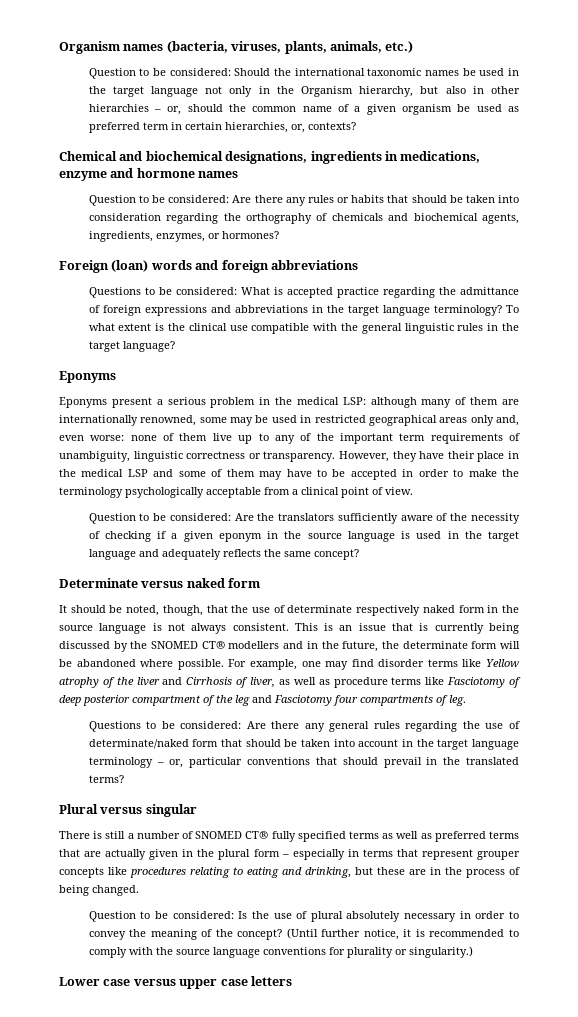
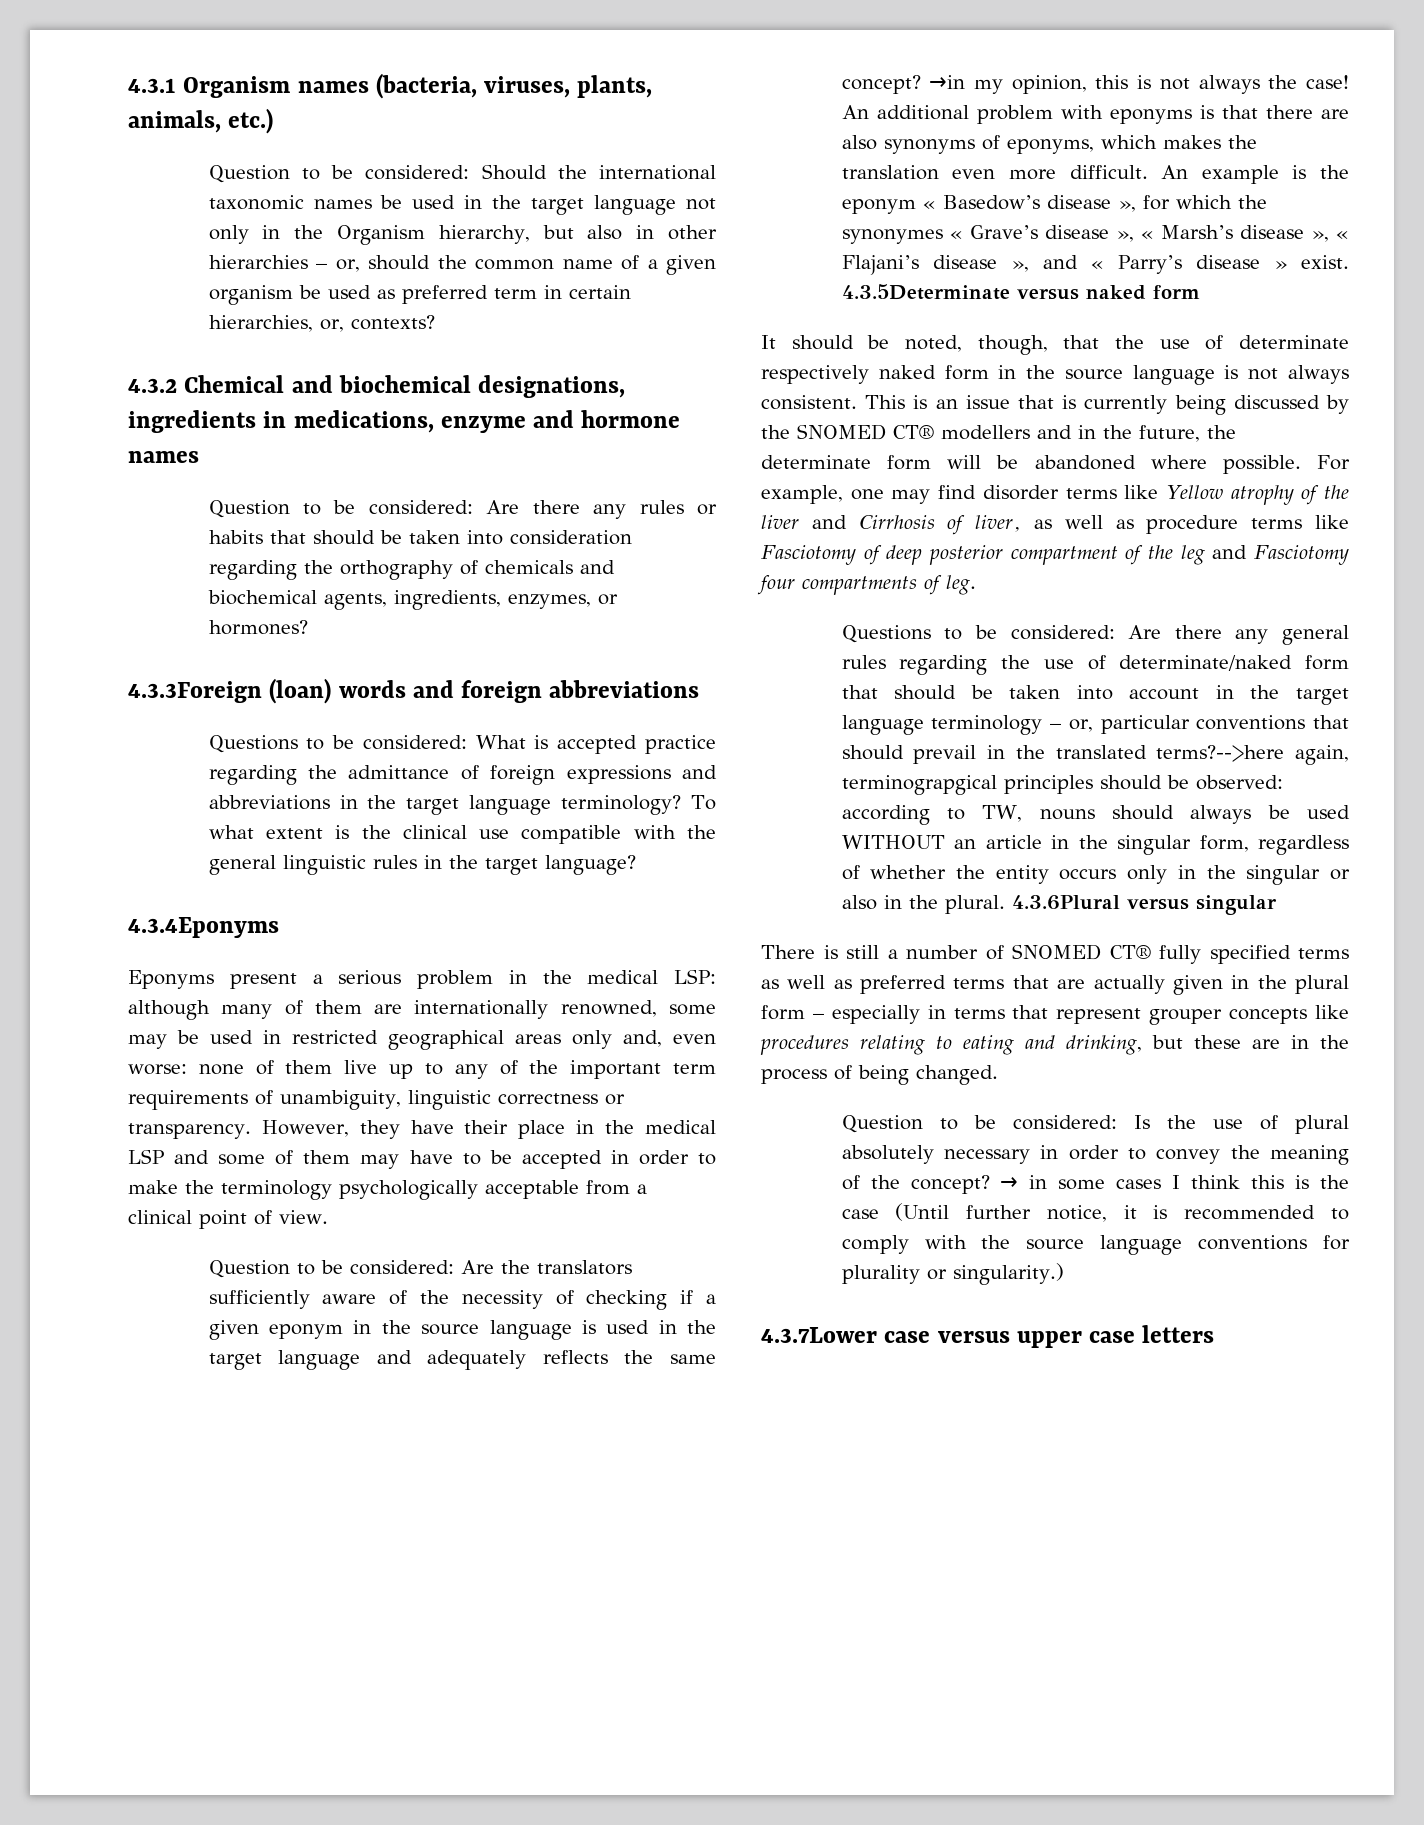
(59, 47) none -> [128,78,176,93] 4.3.1
(356, 126) none -> [128,378,177,393] 4.3.2
[59,260,109,273] Foreign -> [128,681,262,703] 4.3.3Foreign
[59,371,116,383] Eponyms -> [128,917,279,938] 4.3.4Eponyms
[59,578,138,588] // Determinate -> [929,75,1349,94] [841,105,1349,124] [841,135,1257,154] [841,165,1349,184] [841,195,1267,214] [841,225,1349,244] [841,255,1349,275] [841,284,1010,300] →in my opinion, this is not always the case! An additional problem with eponyms is that there are also synonyms of eponyms, which makes the translation even more difficult. An example is the eponym « Basedow’s disease », for which the synonymes « Grave’s disease », « Marsh’s disease », « Flajani’s disease », and « Parry’s disease » exist. 4.3.5Determinate
[88,775,124,783] [59,804,98,814] terms? // Plural -> [1156,745,1349,765] [841,775,1283,795] [841,805,1350,825] [841,835,1349,855] [841,865,1350,885] [841,895,1120,914] terms?-->here again, terminograpgical principles should be observed: according to TW, nouns should always be used WITHOUT an article in the singular form, regardless of whether the entity occurs only in the singular or also in the plural. 4.3.6Plural
(283, 934) none -> [1000,1175,1349,1190] [841,1209,879,1219] → in some cases I think this is the case
[59,977,100,986] Lower -> [761,1327,877,1343] 4.3.7Lower

